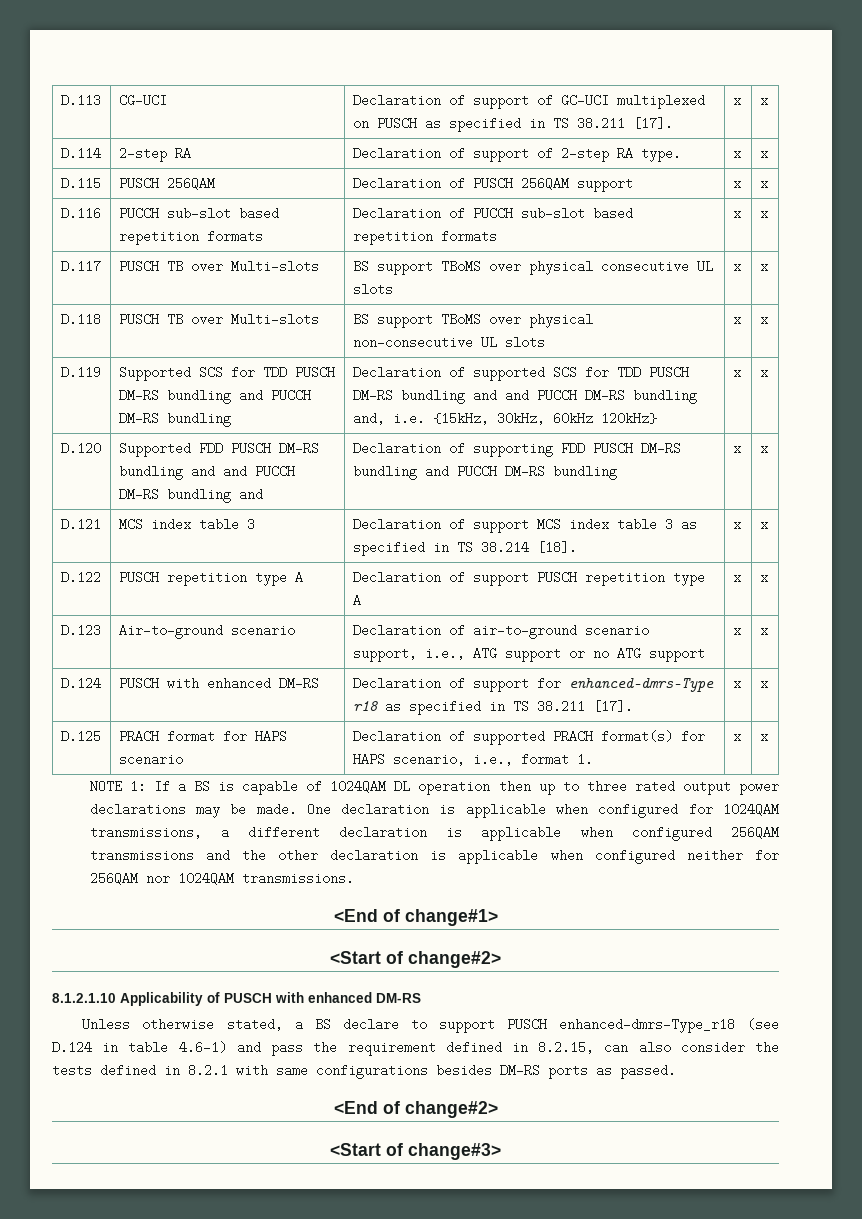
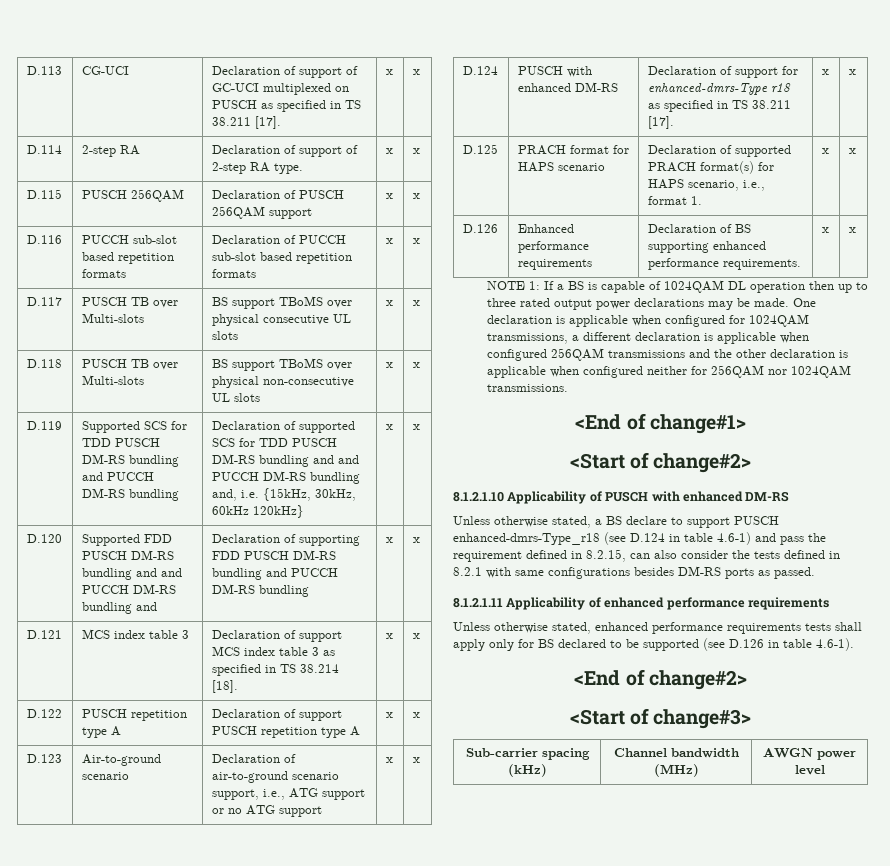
(768, 737) none -> [462,224,498,233] [517,224,574,233] [517,241,589,253] [517,259,592,270] [647,224,751,233] [647,241,766,253] [647,258,801,270] [821,227,829,233] [848,227,856,233] // D.126 | Enhanced performance requirements | Declaration of BS supporting enhanced performance requirements. | x | x
(676, 1071) none -> [453,597,829,610] [453,622,862,634] [453,638,854,651] // 8.1.2.1.11 Applicability of enhanced performance requirements // Unless otherwise stated, enhanced performance requirements tests shall apply only for BS declared to be supported (see D.126 in table 4.6-1).
(501, 1151) none -> [465,748,590,760] [507,764,547,777] [613,748,739,758] [653,764,699,777] [763,748,856,760] [794,765,825,775] // Sub-carrier spacing (kHz) | Channel bandwidth (MHz) | AWGN power level

